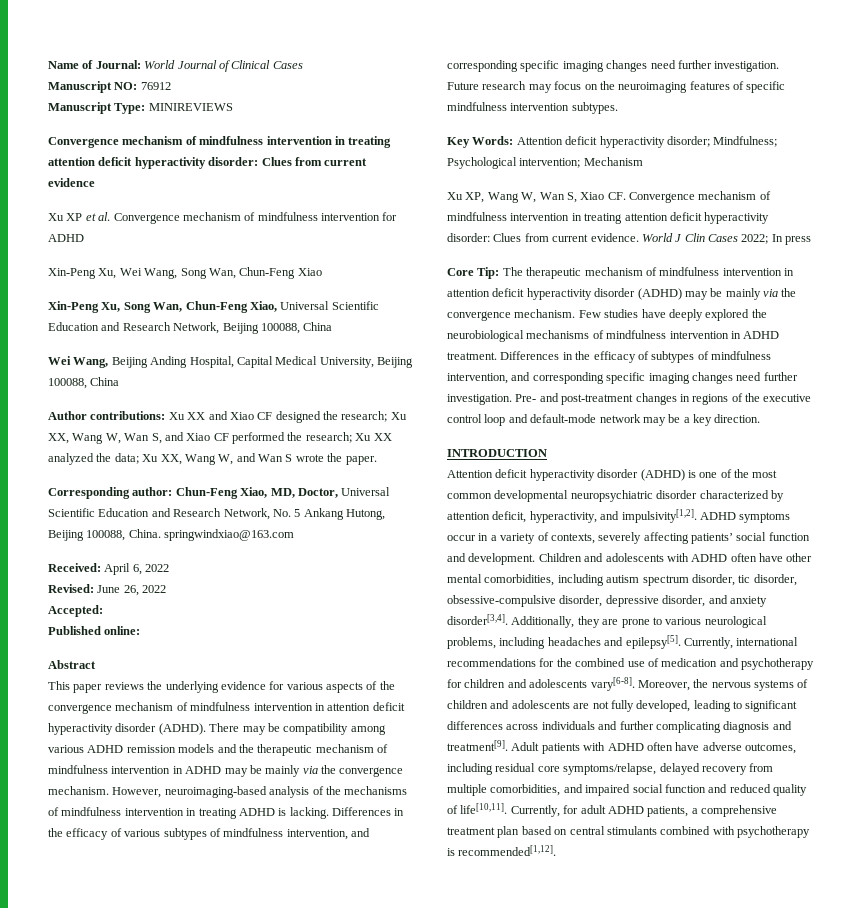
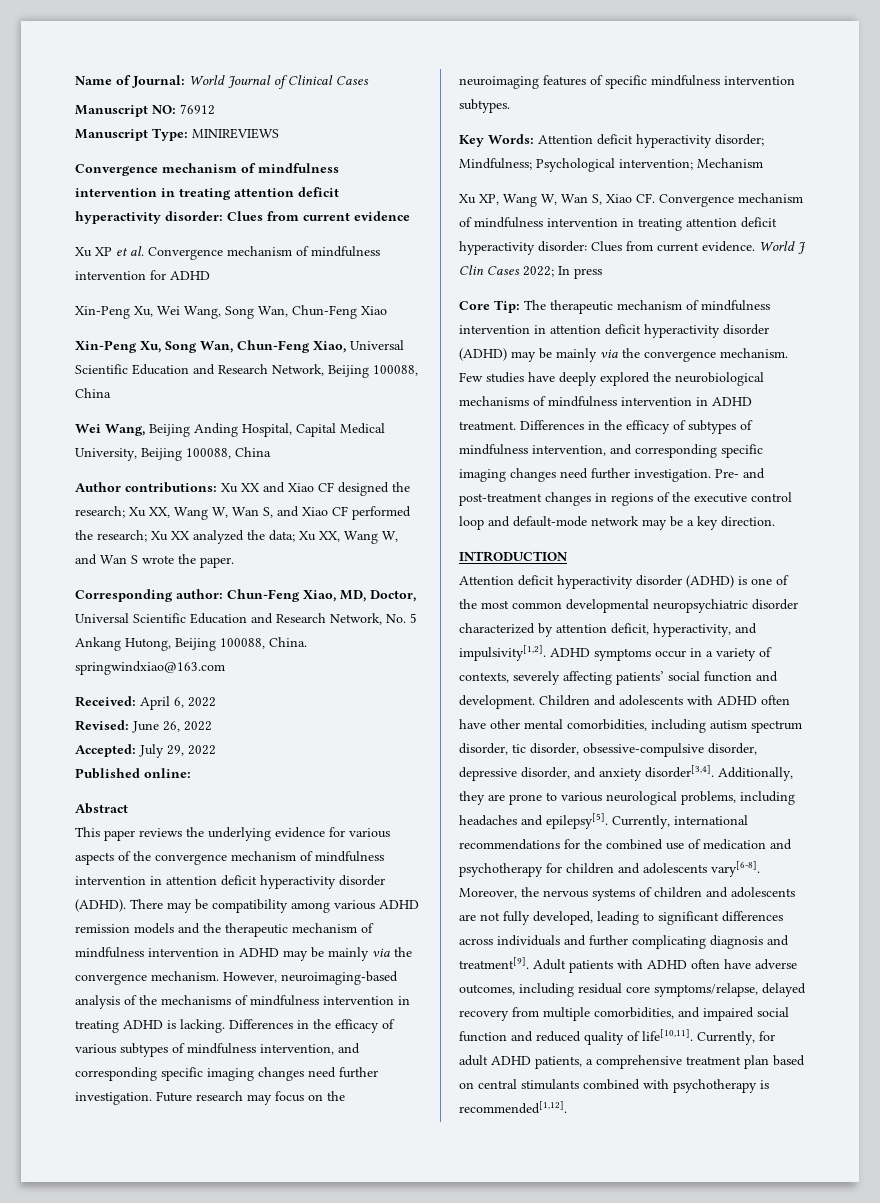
(103, 611) none -> [139,744,216,758] July 29, 2022

